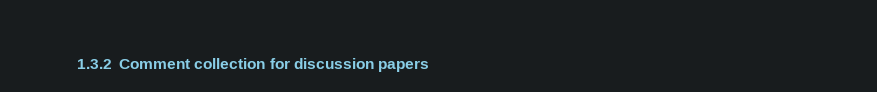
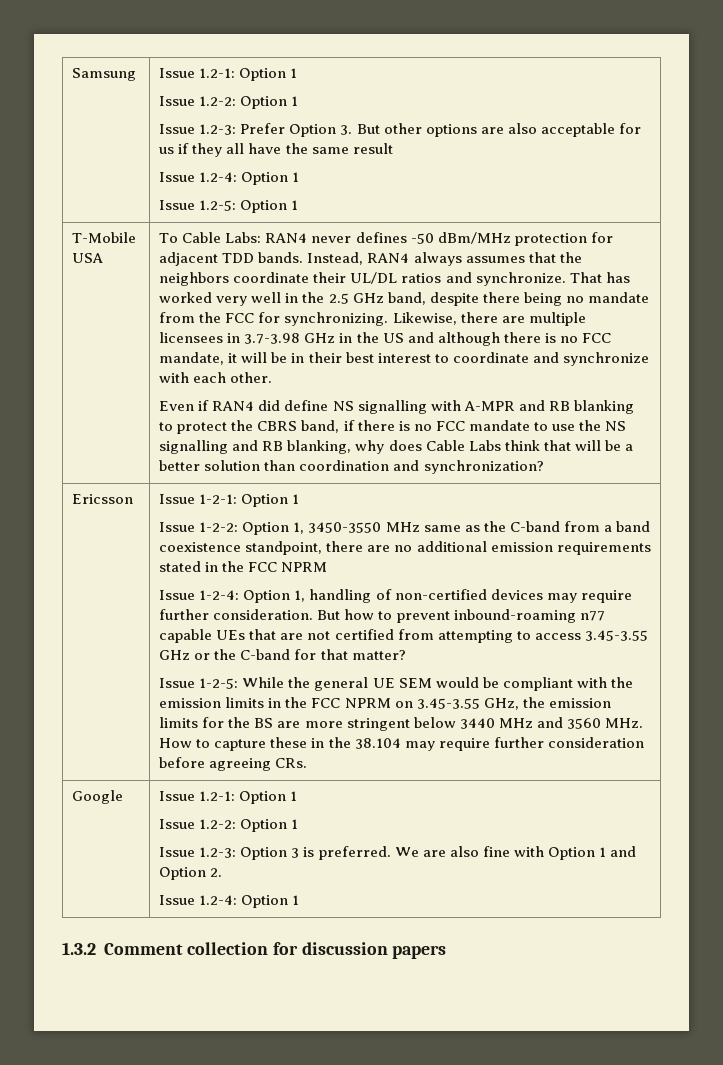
(77, 64) none -> [72,68,137,81] [159,68,298,81] [159,96,299,109] [159,123,641,137] [159,143,393,157] [159,172,300,185] [159,200,299,213] [72,232,137,243] [72,253,104,263] [159,232,613,246] [159,252,582,266] [159,272,630,286] [159,292,649,306] [159,312,586,326] [159,332,611,346] [159,352,649,366] [159,372,273,383] [159,400,634,414] [159,420,626,434] [159,440,633,454] [159,460,544,474] [72,494,134,504] [159,494,300,507] [159,521,650,535] [159,541,651,555] [159,561,328,572] [159,589,632,603] [159,609,605,623] [159,629,648,643] [159,649,406,660] [159,677,633,691] [159,697,611,710] [159,717,643,731] [159,737,644,751] [159,757,308,771] [72,790,124,804] [159,791,298,804] [159,819,299,832] [159,846,636,860] [159,867,223,880] [159,895,300,908] Samsung | Issue 1.2-1: Option 1 // Issue 1.2-2: Option 1 // Issue 1.2-3: Prefer Option 3. But other options are also acceptable for us if they all have the same result // Issue 1.2-4: Option 1 // Issue 1.2-5: Option 1 // T-Mobile USA | To Cable Labs: RAN4 never defines -50 dBm/MHz protection for adjacent TDD bands. Instead, RAN4 always assumes that the neighbors coordinate their UL/DL ratios and synchronize. That has worked very well in the 2.5 GHz band, despite there being no mandate from the FCC for synchronizing. Likewise, there are multiple licensees in 3.7-3.98 GHz in the US and although there is no FCC mandate, it will be in their best interest to coordinate and synchronize with each other. // Even if RAN4 did define NS signalling with A-MPR and RB blanking to protect the CBRS band, if there is no FCC mandate to use the NS signalling and RB blanking, why does Cable Labs think that will be a better solution than coordination and synchronization? // Ericsson | Issue 1-2-1: Option 1 // Issue 1-2-2: Option 1, 3450-3550 MHz same as the C-band from a band coexistence standpoint, there are no additional emission requirements stated in the FCC NPRM // Issue 1-2-4: Option 1, handling of non-certified devices may require further consideration. But how to prevent inbound-roaming n77 capable UEs that are not certified from attempting to access 3.45-3.55 GHz or the C-band for that matter? // Issue 1-2-5: While the general UE SEM would be compliant with the emission limits in the FCC NPRM on 3.45-3.55 GHz, the emission limits for the BS are more stringent below 3440 MHz and 3560 MHz. How to capture these in the 38.104 may require further consideration before agreeing CRs. // Google | Issue 1.2-1: Option 1 // Issue 1.2-2: Option 1 // Issue 1.2-3: Option 3 is preferred. We are also fine with Option 1 and Option 2. // Issue 1.2-4: Option 1 //

